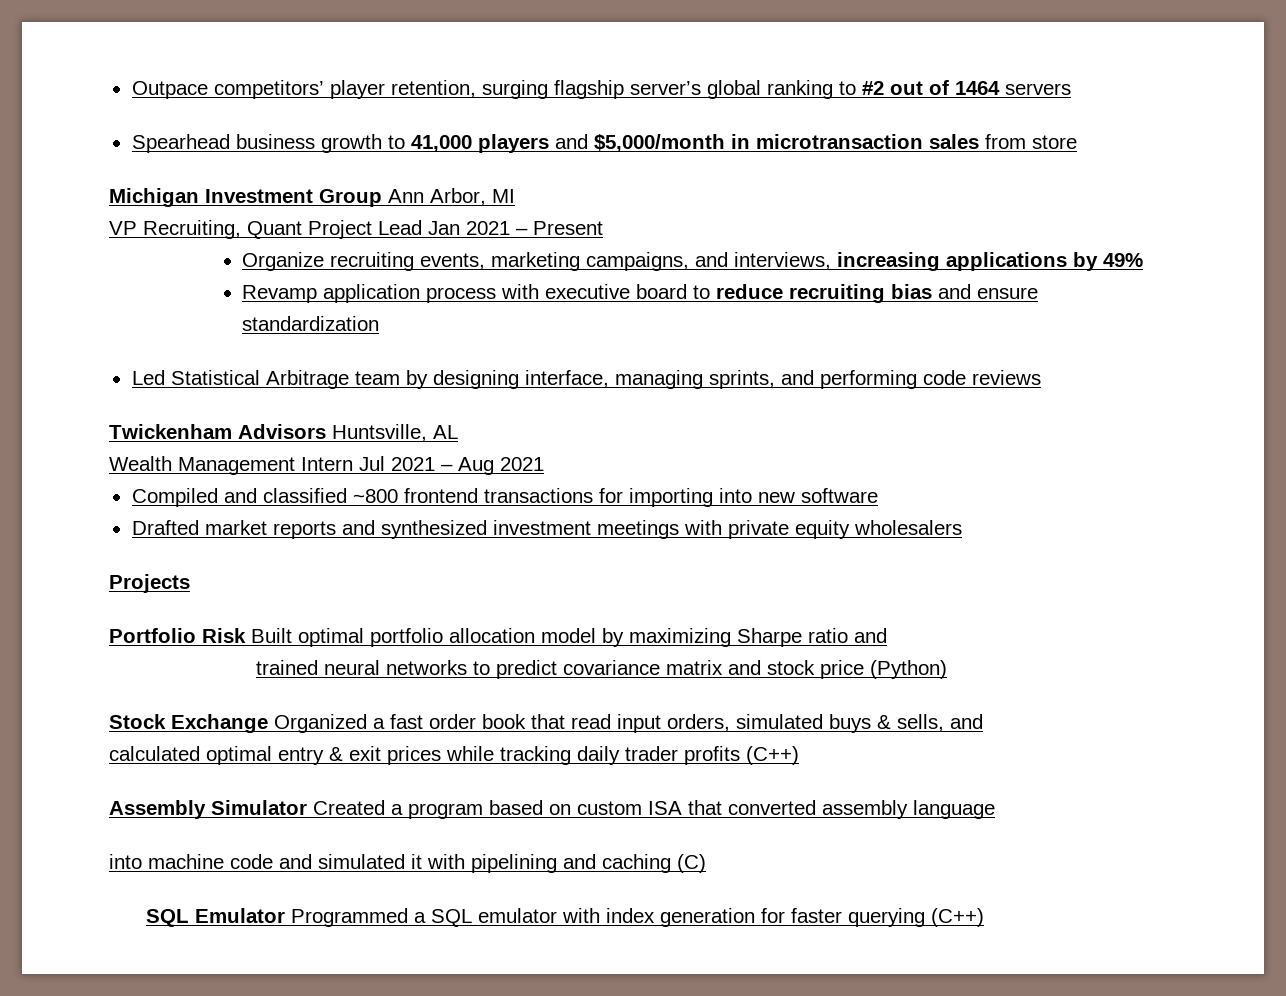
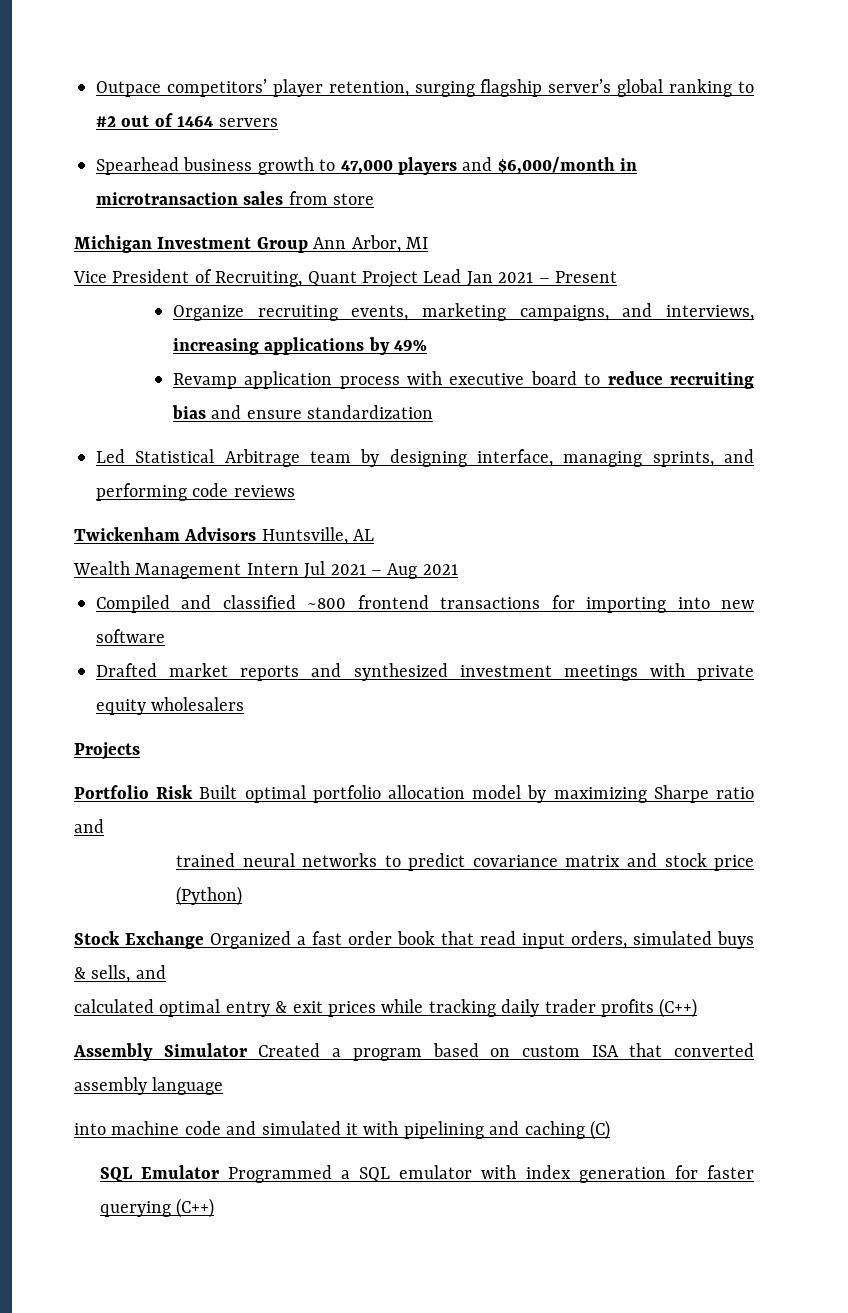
[410,135,472,152] 41,000 -> [340,160,393,175] 47,000
[593,134,725,152] $5,000/month -> [497,157,615,175] $6,000/month
[109,221,137,235] VP -> [73,269,212,283] Vice President of

